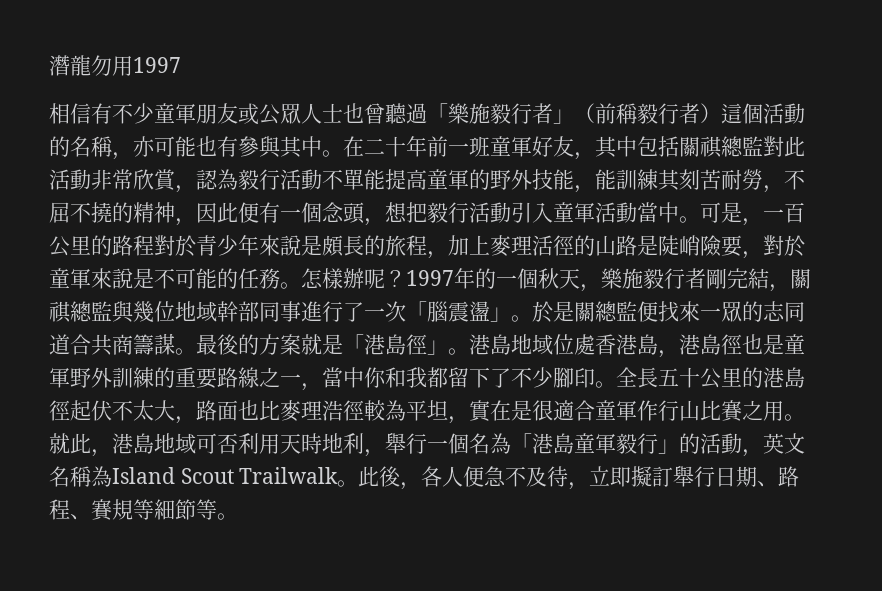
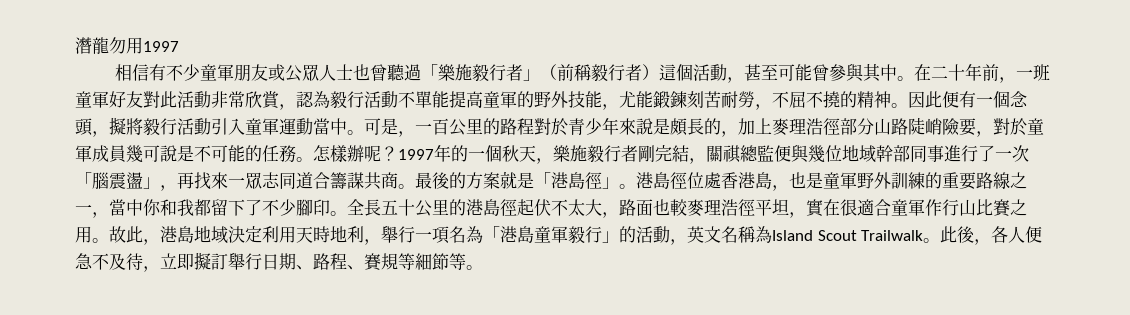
[49,136,238,160] 的名稱，亦可能也有 -> [726,64,829,83] ，甚至可能曾
(448, 146) none -> [998,77,1016,83] ，
[574,136,763,160] ，其中包括關祺總監 -> (143, 99) none
[595,169,680,191] 能訓練其 -> [619,91,687,108] 尤能鍛鍊
[175,218,196,226] ， -> [891,103,908,108] 。
[385,202,427,223] 想把 -> [109,117,143,135] 擬將
[595,202,616,223] 活 -> [279,118,296,135] 運
[385,235,427,256] 旅程 -> (721, 126) none
[532,235,658,256] 活徑的山路是 -> [806,118,908,135] 浩徑部分山路
[91,268,112,289] 來 -> [92,145,160,163] 成員幾可
(112, 311) none -> [774,145,791,162] 便
[511,301,658,323] 。於是關總監便 -> [160,172,194,191] ，再
[742,301,763,322] 的 -> (262, 180) none
[91,333,175,356] 共商籌謀 -> [330,172,398,190] 籌謀共商
[511,334,553,355] 地域 -> [670,172,687,189] 徑
[679,334,742,355] 港島徑 -> (789, 188) none
[259,400,406,422] 比麥理浩徑較為 -> [670,199,755,217] 較麥理浩徑
[511,400,532,421] 是 -> (840, 207) none
[49,433,70,454] 就 -> [109,226,126,243] 故
[196,433,238,454] 可否 -> [228,226,262,243] 決定
[448,433,469,454] 個 -> [432,226,449,244] 項

